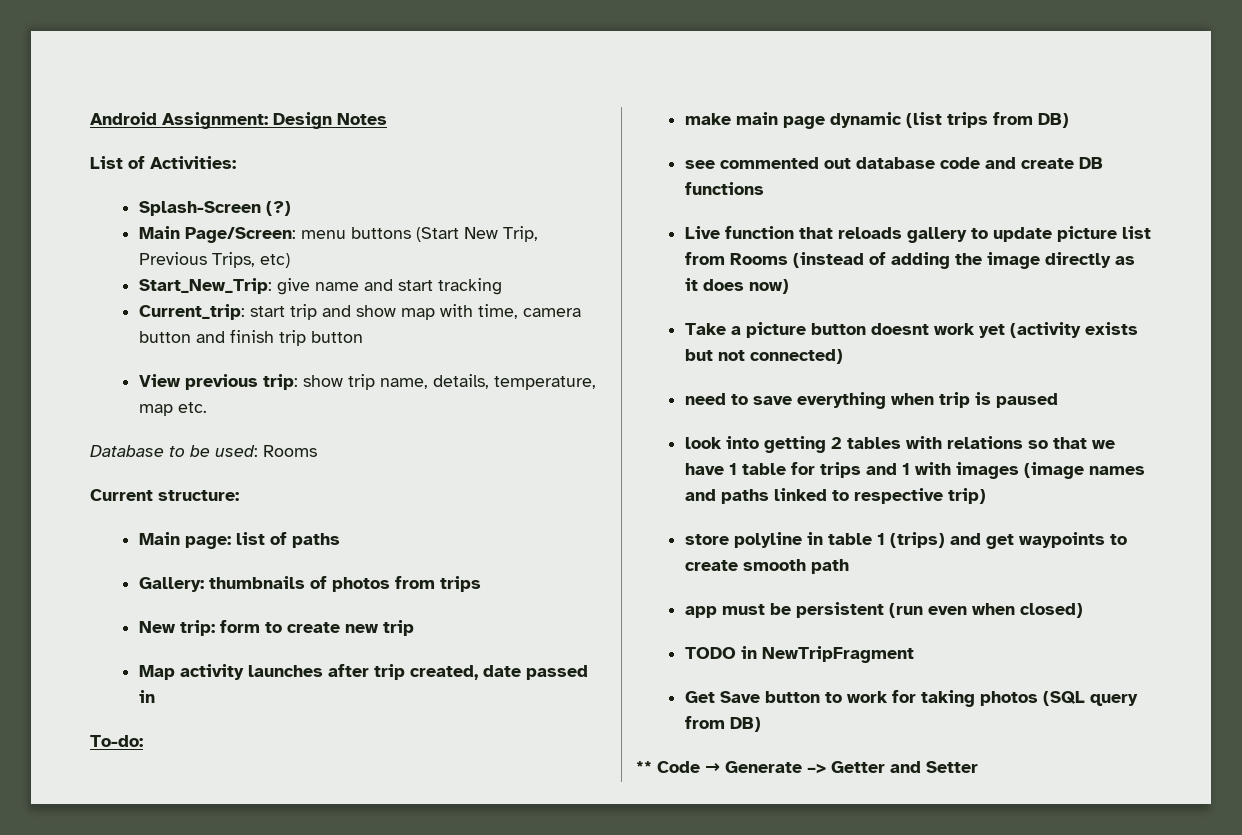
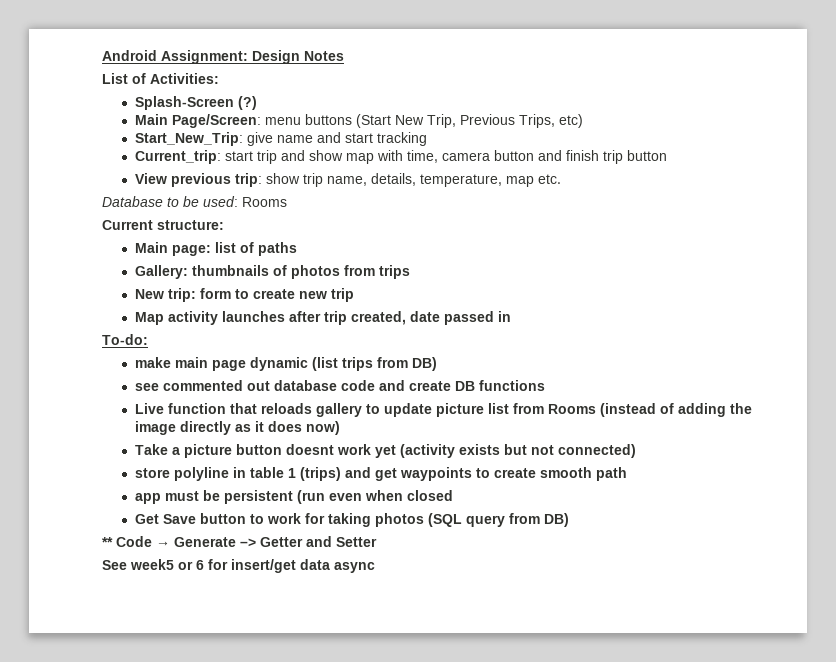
[685,392,1059,409] [685,436,1116,453] [685,462,1146,479] [685,488,987,504] // need to save everything when trip is paused // look into getting 2 tables with relations so that we have 1 table for trips and 1 with images (image names and paths linked to respective trip) -> (636, 451) none
[1020,603,1084,618] [685,646,915,663] closed) // TODO in NewTripFragment -> [406,490,453,501] closed
(978, 767) none -> [102,559,375,573] // See week5 or 6 for insert/get data async

